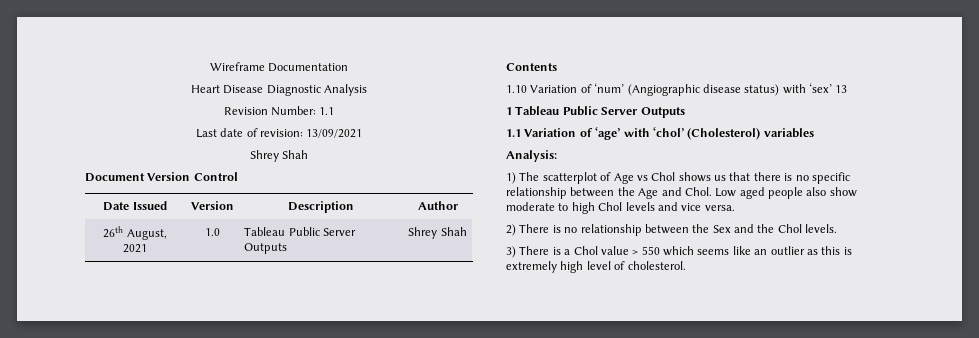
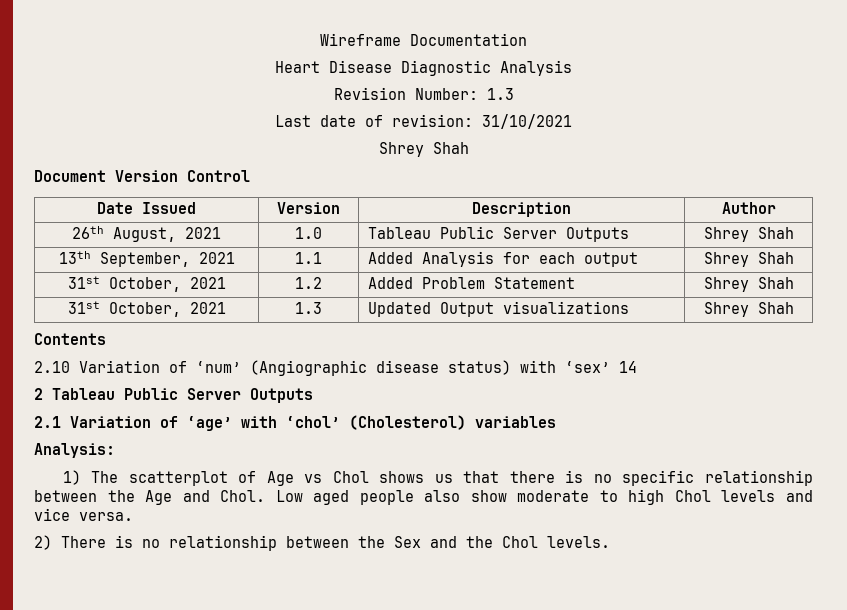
[319,107,335,115] 1.1 -> [486,88,514,100] 1.3
[306,129,363,138] 13/09/2021 -> [482,114,572,129] 31/10/2021
(467, 231) none -> [58,251,235,267] [295,252,322,264] [368,251,639,267] [703,252,794,267] [67,276,226,292] [295,277,322,289] [368,277,576,289] [703,277,794,292] [67,301,226,317] [295,302,322,314] [368,301,630,317] [703,302,794,317] // 13th September, 2021 | 1.1 | Added Analysis for each output | Shrey Shah // 31st October, 2021 | 1.2 | Added Problem Statement | Shrey Shah // 31st October, 2021 | 1.3 | Updated Output visualizations | Shrey Shah
[506,85,527,93] 1.10 -> [34,361,70,373] 2.10
[835,85,848,93] [506,107,512,115] 13 // 1 -> [619,361,637,373] [34,388,43,400] 14 // 2
[506,129,521,137] 1.1 -> [34,416,61,428] 2.1
[506,246,852,258] [506,261,686,273] // 3) There is a Chol value > 550 which seems like an outlier as this is extremely high level of cholesterol. -> (610, 542) none

